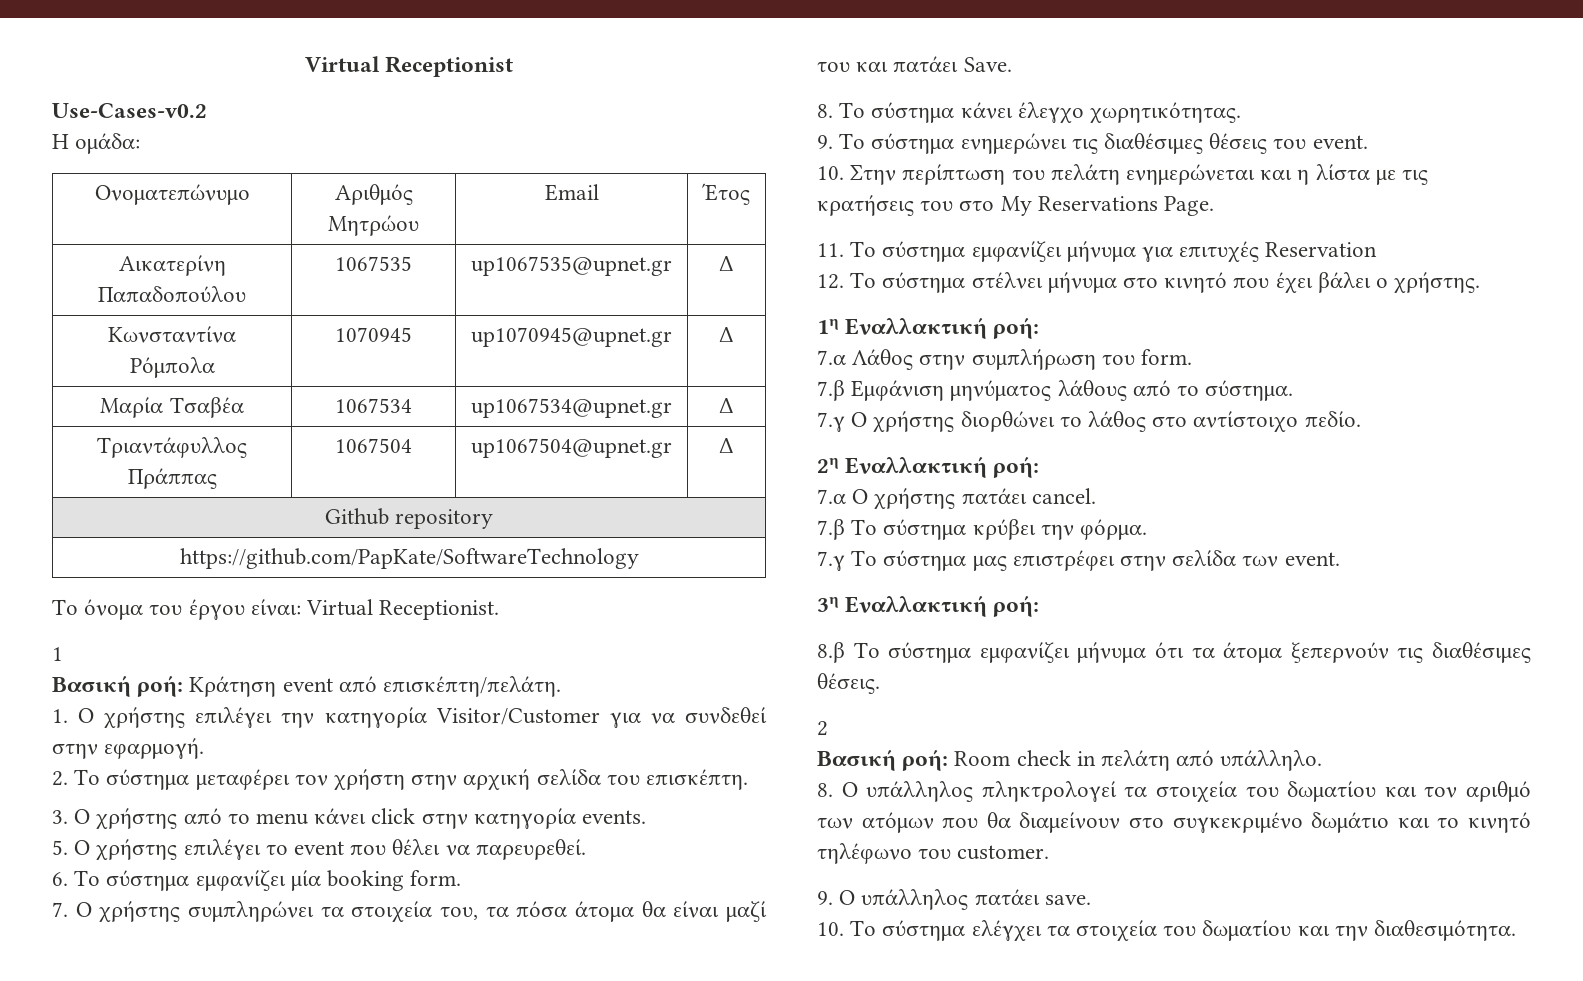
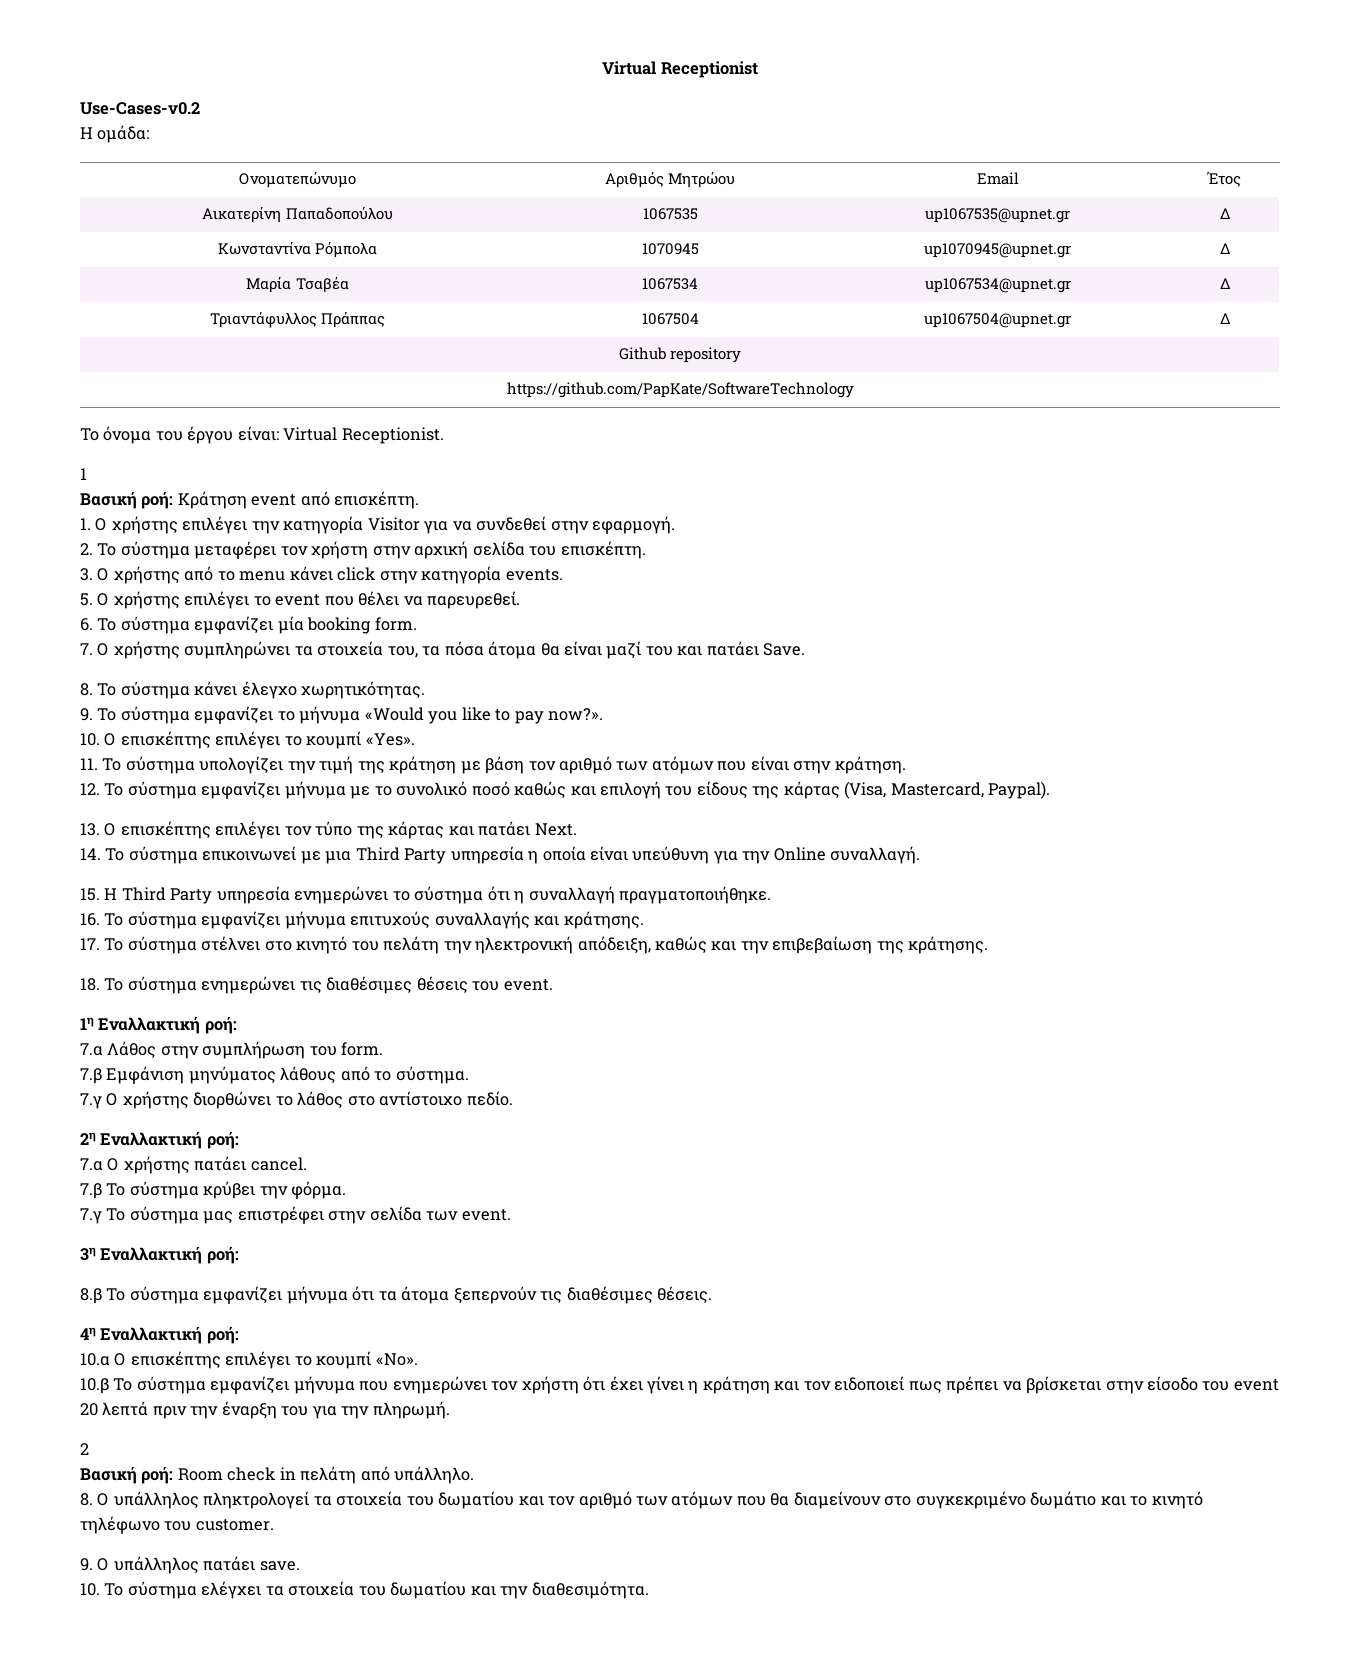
[383,676,562,697] επισκέπτη/πελάτη. -> [334,491,420,509] επισκέπτη.
[435,708,600,725] Visitor/Customer -> [367,517,420,531] Visitor
(955, 143) none -> [194,706,604,724] [80,731,415,749] [80,756,906,774] [80,781,1051,799] [80,821,577,839] [80,846,921,864] [80,886,772,904] [80,911,644,929] [80,936,989,954] [80,976,197,994] εμφανίζει το μήνυμα «Would you like to pay now?». // 10. Ο επισκέπτης επιλέγει το κουμπί «Yes». // 11. Το σύστημα υπολογίζει την τιμή της κράτηση με βάση τον αριθμό των ατόμων που είναι στην κράτηση. // 12. Το σύστημα εμφανίζει μήνυμα με το συνολικό ποσό καθώς και επιλογή του είδους της κάρτας (Visa, Mastercard, Paypal). // 13. Ο επισκέπτης επιλέγει τον τύπο της κάρτας και πατάει Next. // 14. Το σύστημα επικοινωνεί με μια Third Party υπηρεσία η οποία είναι υπεύθυνη για την Online συναλλαγή. // 15. Η Third Party υπηρεσία ενημερώνει το σύστημα ότι η συναλλαγή πραγματοποιήθηκε. // 16. Το σύστημα εμφανίζει μήνυμα επιτυχούς συναλλαγής και κράτησης. // 17. Το σύστημα στέλνει στο κινητό του πελάτη την ηλεκτρονική απόδειξη, καθώς και την επιβεβαίωση της κράτησης. // 18. Το σύστημα
[817,164,1429,185] [817,195,1215,216] [817,241,1378,263] [817,272,1481,294] // 10. Στην περίπτωση του πελάτη ενημερώνεται και η λίστα με τις κρατήσεις του στο My Reservations Page. // 11. Το σύστημα εμφανίζει μήνυμα για επιτυχές Reservation // 12. Το σύστημα στέλνει μήνυμα στο κινητό που έχει βάλει ο χρήστης. -> (553, 985) none
(880, 683) none -> [80,1326,239,1344] [80,1351,418,1369] [80,1376,1279,1394] [80,1401,450,1419] // 4η Εναλλακτική ροή: // 10.α Ο επισκέπτης επιλέγει το κουμπί «No». // 10.β Το σύστημα εμφανίζει μήνυμα που ενημερώνει τον χρήστη ότι έχει γίνει η κράτηση και τον ειδοποιεί πως πρέπει να βρίσκεται στην είσοδο του event 20 λεπτά πριν την έναρξη του για την πληρωμή.

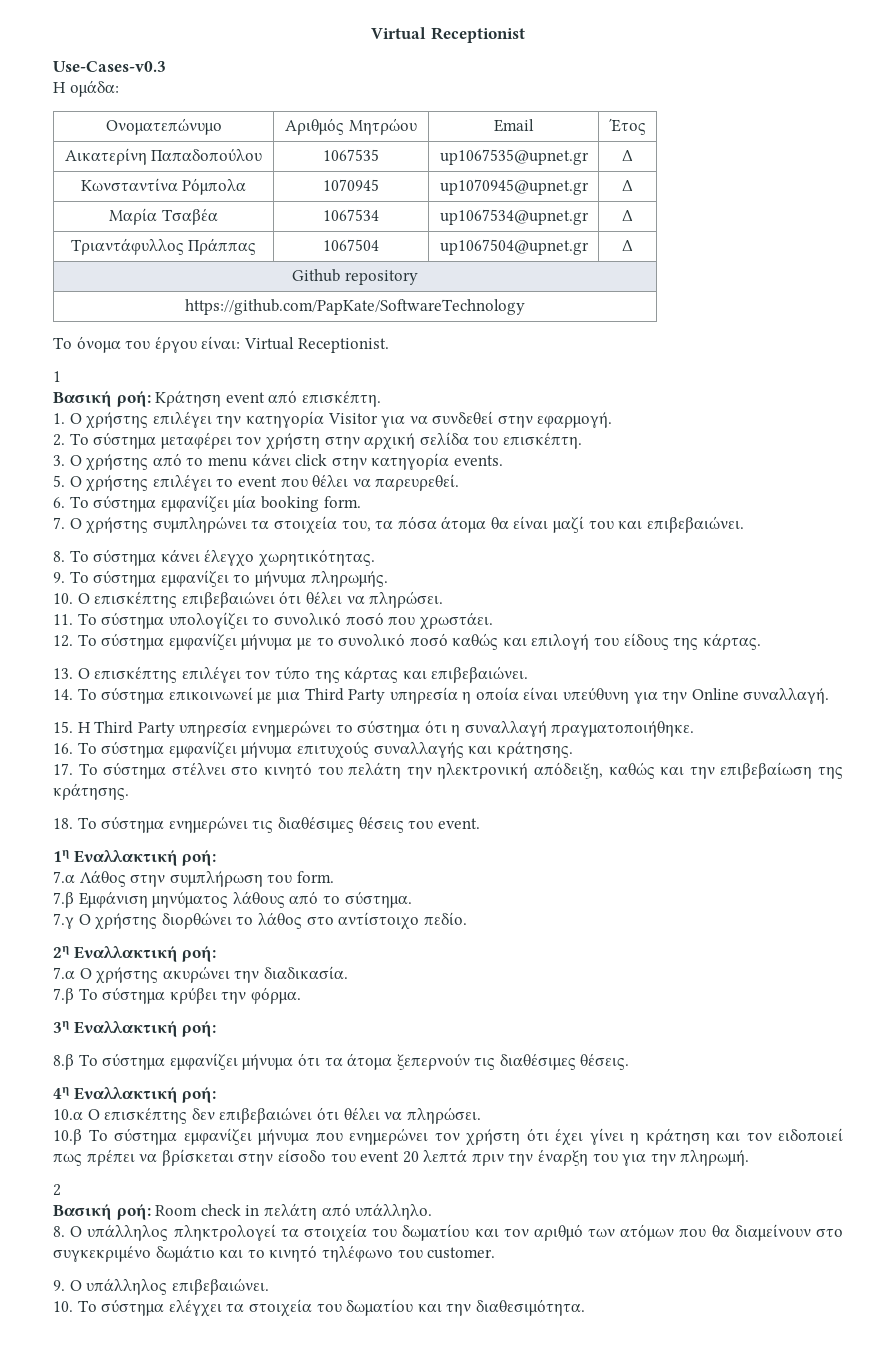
[80,102,200,115] Use-Cases-v0.2 -> [53,61,166,72] Use-Cases-v0.3
[706,641,806,656] πατάει Save. -> [646,516,744,533] επιβεβαιώνει.
[364,707,604,724] [80,731,415,749] [80,756,906,774] «Would you like to pay now?». // 10. Ο επισκέπτης επιλέγει το κουμπί «Yes». // 11. Το σύστημα υπολογίζει την τιμή της κράτηση με βάση τον αριθμό των ατόμων που είναι στην κράτηση. -> [310,571,388,587] [53,591,444,608] [53,612,493,630] πληρωμής. // 10. Ο επισκέπτης επιβεβαιώνει ότι θέλει να πληρώσει. // 11. Το σύστημα υπολογίζει το συνολικό ποσό που χρωστάει.
[783,781,1051,799] κάρτας (Visa, Mastercard, Paypal). -> [702,633,761,650] κάρτας.
[478,821,577,836] πατάει Next. -> [431,666,529,683] επιβεβαιώνει.
[194,1156,307,1171] πατάει cancel. -> [162,966,348,983] ακυρώνει την διαδικασία.
[80,1206,511,1224] // 7.γ Το σύστημα μας επιστρέφει στην σελίδα των event. -> (301, 995) none
[225,1351,418,1369] επιλέγει το κουμπί «No». -> [191,1107,481,1124] δεν επιβεβαιώνει ότι θέλει να πληρώσει.
[203,1556,300,1571] πατάει save. -> [171,1278,269,1295] επιβεβαιώνει.

